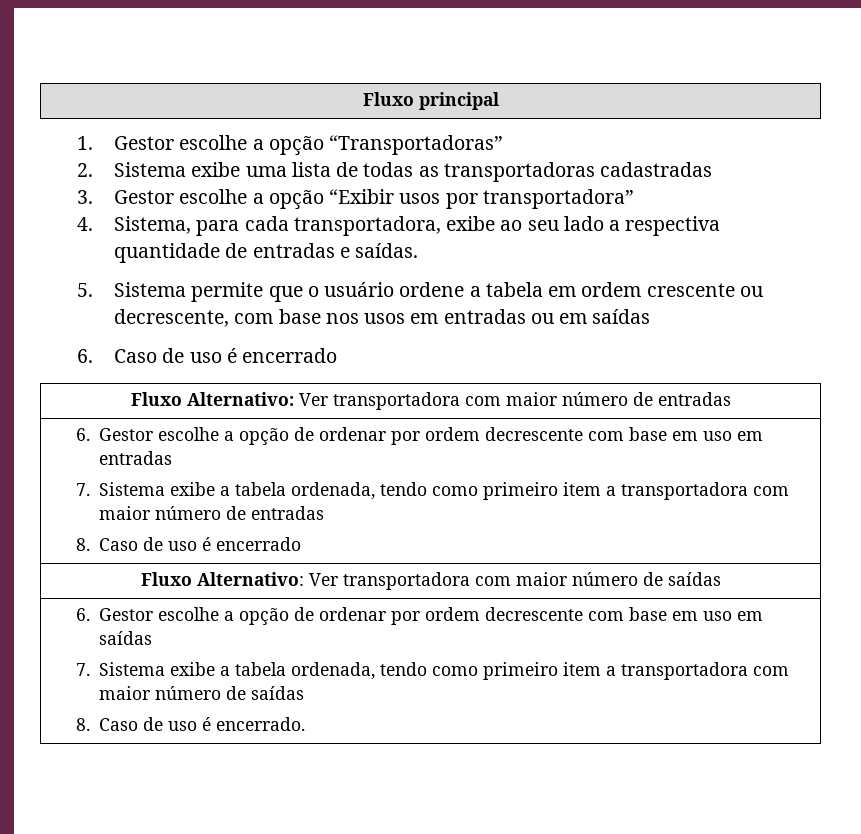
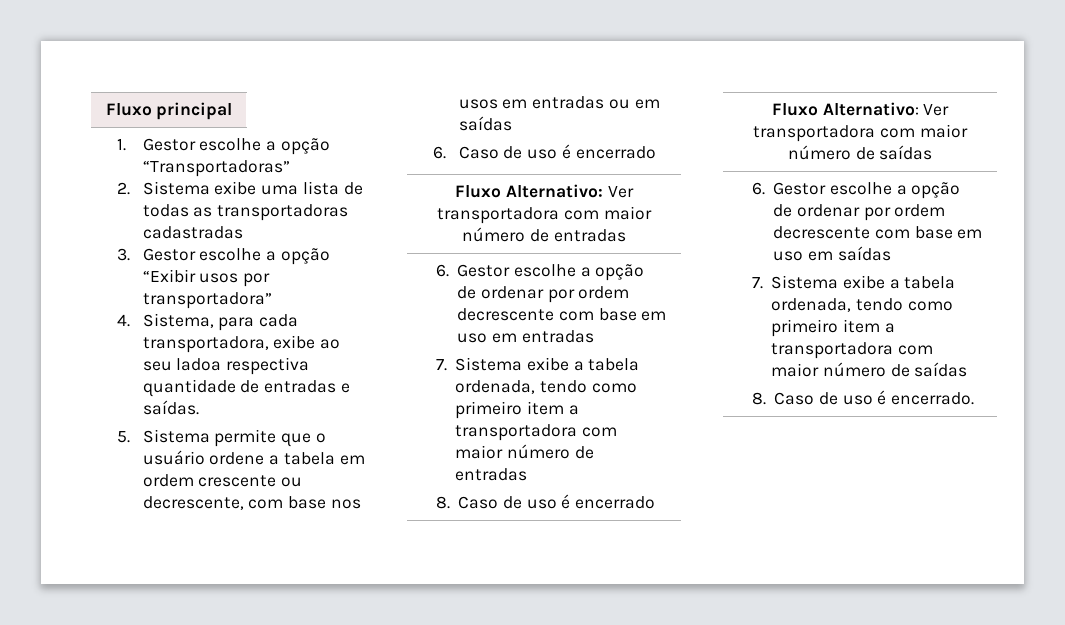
[563,216,621,231] lado a -> [176,358,222,371] ladoa

